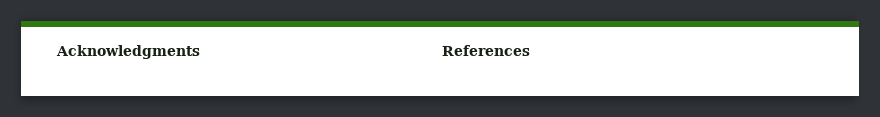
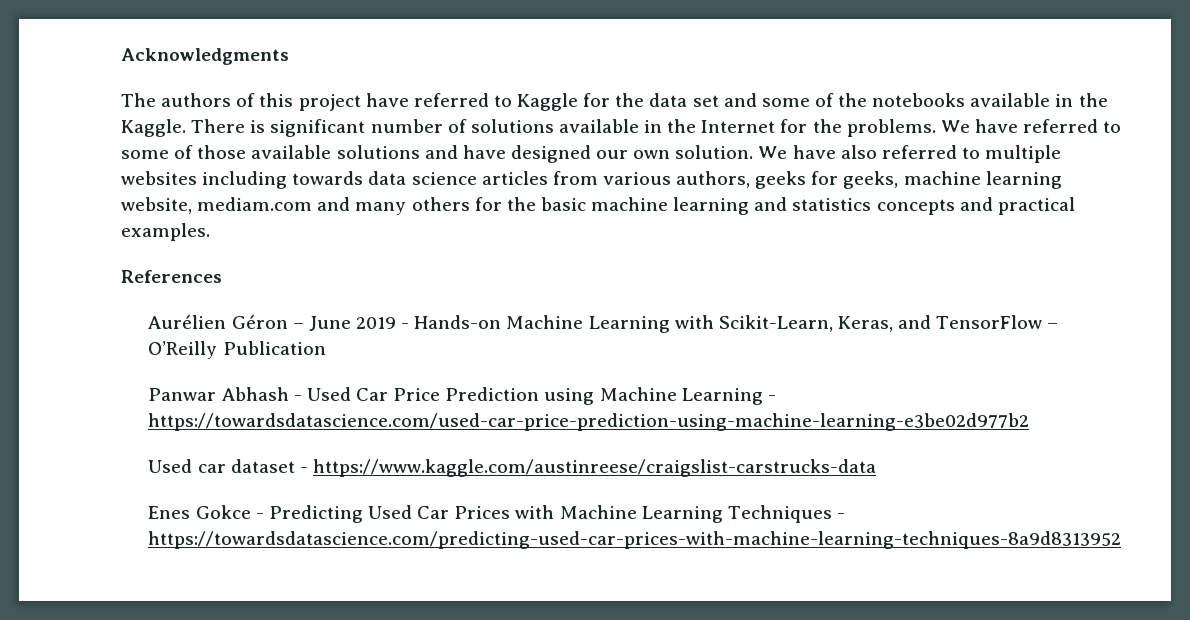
[442,45,530,56] References -> [121,93,1108,111] [121,119,1122,137] [121,145,1062,163] [121,171,1062,189] [121,197,1075,215] [121,223,210,241] [121,270,222,283] [148,315,1059,333] [148,341,326,359] [148,387,776,405] [148,413,1030,431] [148,459,876,477] [148,505,845,523] [148,531,1122,549] The authors of this project have referred to Kaggle for the data set and some of the notebooks available in the Kaggle. There is significant number of solutions available in the Internet for the problems. We have referred to some of those available solutions and have designed our own solution. We have also referred to multiple websites including towards data science articles from various authors, geeks for geeks, machine learning website, mediam.com and many others for the basic machine learning and statistics concepts and practical examples. // References // Aurélien Géron – June 2019 - Hands-on Machine Learning with Scikit-Learn, Keras, and TensorFlow – O’Reilly Publication // Panwar Abhash - Used Car Price Prediction using Machine Learning - https://towardsdatascience.com/used-car-price-prediction-using-machine-learning-e3be02d977b2 // Used car dataset - https://www.kaggle.com/austinreese/craigslist-carstrucks-data // Enes Gokce - Predicting Used Car Prices with Machine Learning Techniques - https://towardsdatascience.com/predicting-used-car-prices-with-machine-learning-techniques-8a9d8313952

